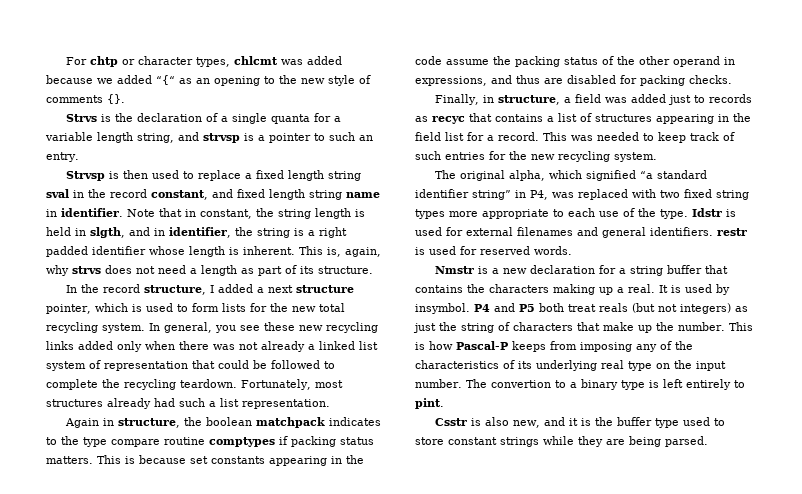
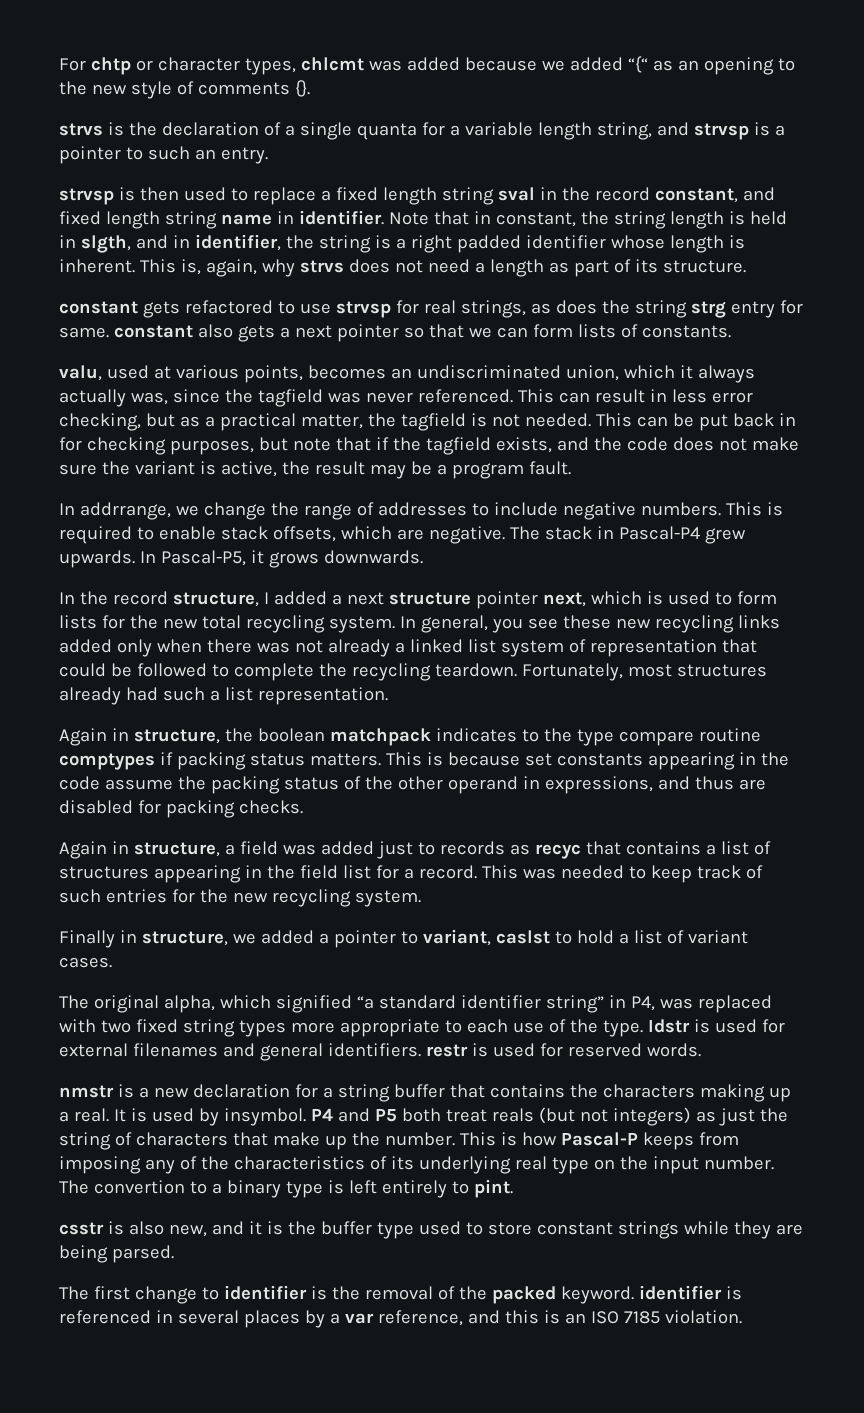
[65,114,97,122] Strvs -> [59,123,103,136] strvs
[65,171,105,181] Strvsp -> [59,188,114,205] strvsp
(373, 270) none -> [59,300,803,318] [59,324,731,342] [59,365,755,383] [59,389,753,407] [59,413,796,431] [59,437,799,455] [59,461,571,479] [59,502,783,520] [59,526,746,544] [59,550,423,568] // constant gets refactored to use strvsp for real strings, as does the string strg entry for same. constant also gets a next pointer so that we can form lists of constants. // valu, used at various points, becomes an undiscriminated union, which it always actually was, since the tagfield was never referenced. This can result in less error checking, but as a practical matter, the tagfield is not needed. This can be put back in for checking purposes, but note that if the tagfield exists, and the code does not make sure the variant is active, the result may be a program fault. // In addrrange, we change the range of addresses to include negative numbers. This is required to enable stack offsets, which are negative. The stack in Pascal-P4 grew upwards. In Pascal-P5, it grows downwards.
[46,304,91,314] pointer, -> [475,591,586,609] pointer next,
[434,94,479,105] Finally, -> [59,841,107,859] Again
(657, 157) none -> [59,929,748,948] [59,957,112,968] // Finally in structure, we added a pointer to variant, caslst to hold a list of variant cases.
[434,266,474,274] Nmstr -> [59,1085,114,1098] nmstr
[434,418,467,426] Csstr -> [59,1222,104,1235] csstr
(708, 441) none -> [59,1285,742,1304] [59,1310,742,1328] // The first change to identifier is the removal of the packed keyword. identifier is referenced in several places by a var reference, and this is an ISO 7185 violation.

